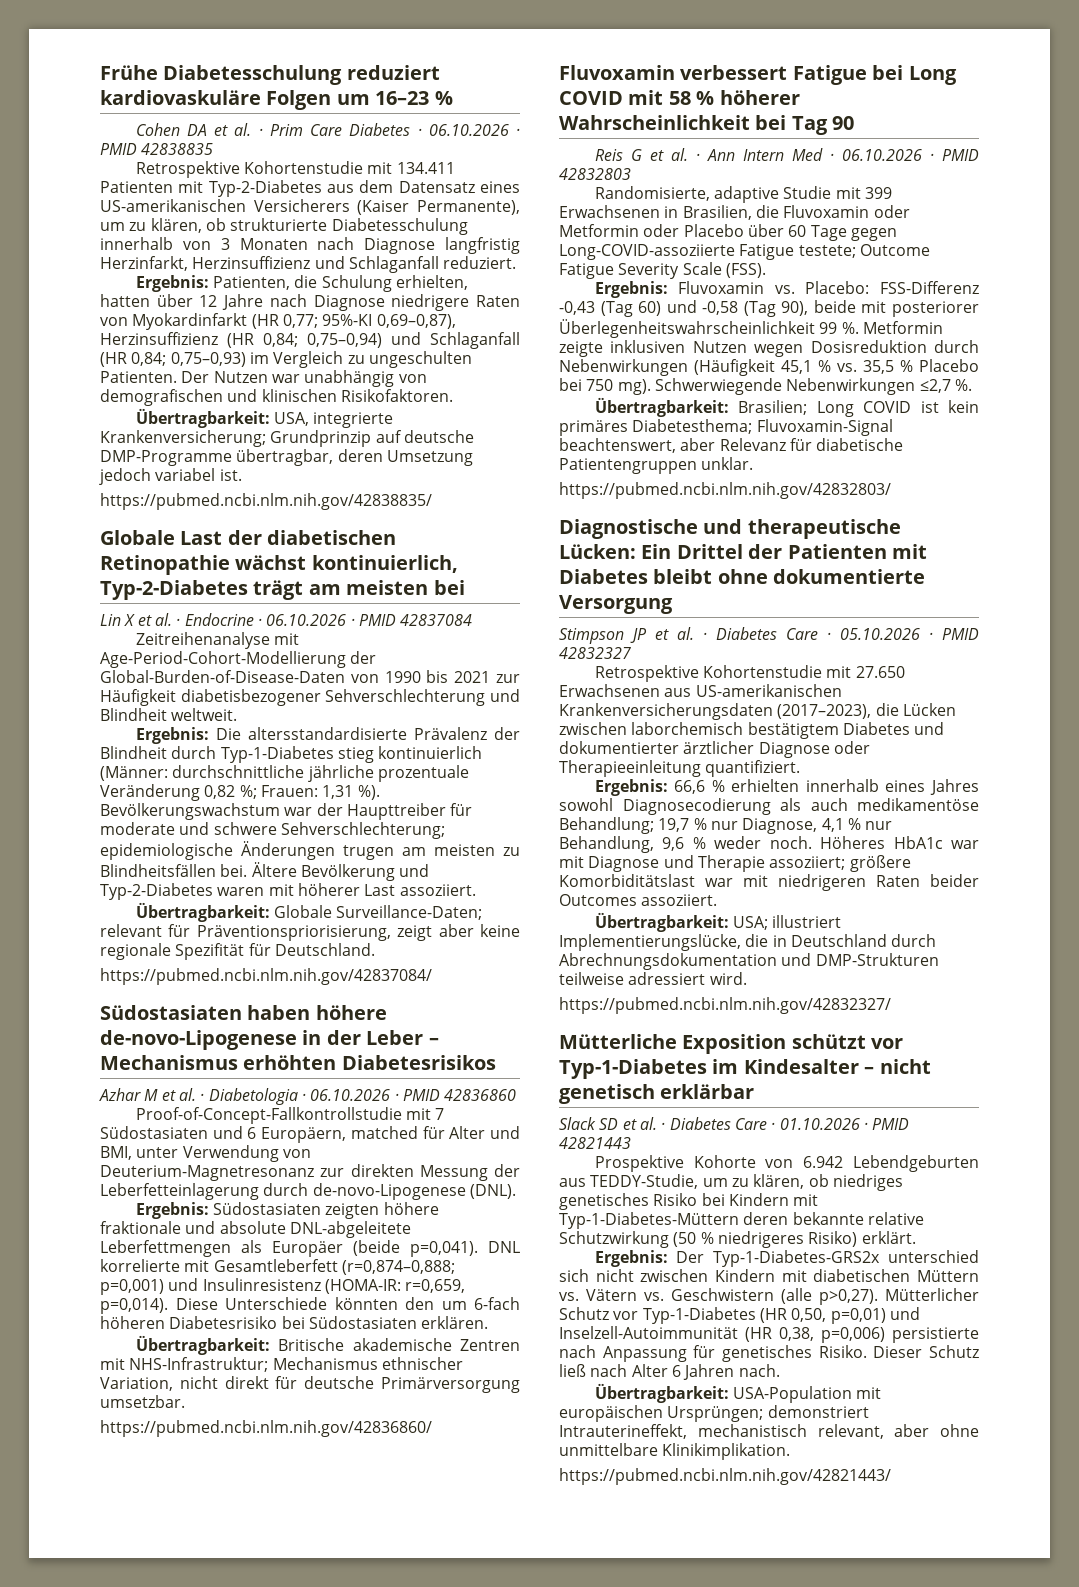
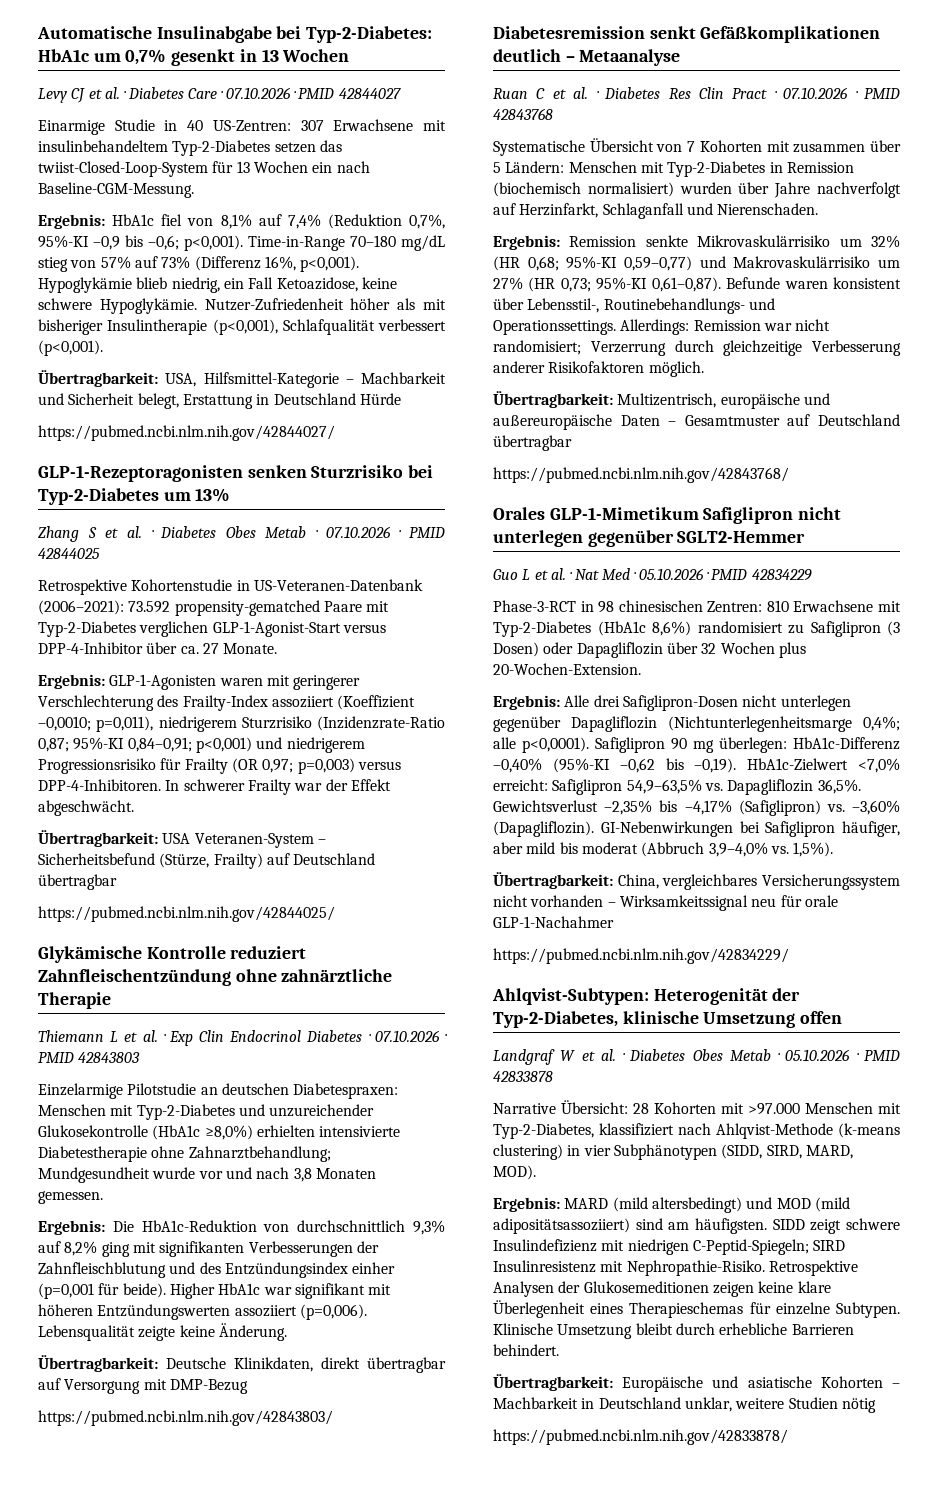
[100,65,440,85] [100,90,453,110] [135,123,520,136] [100,143,214,155] [135,161,455,178] [100,180,520,197] [100,199,520,215] [100,218,468,235] [100,237,520,254] [100,256,517,273] [135,275,468,292] [100,294,520,311] [100,313,456,330] [100,332,520,349] [100,351,472,368] [100,370,427,387] [100,389,453,406] [135,408,394,428] [100,430,474,447] [100,449,473,466] [99,468,242,485] [100,493,432,510] [100,530,397,545] [100,555,458,575] [100,580,465,600] [100,613,473,626] [135,632,299,649] [100,651,377,668] [100,670,520,683] [100,689,520,706] [100,708,238,721] [135,727,520,744] [100,746,483,763] [100,765,469,782] [100,784,380,801] [100,803,473,820] [100,822,445,839] [100,841,520,860] [100,862,430,881] [100,883,476,900] [135,902,483,922] [100,924,520,941] [100,943,375,960] [100,968,432,985] [100,1005,387,1020] [100,1030,439,1050] [100,1055,496,1070] [99,1088,517,1105] [135,1107,445,1124] [100,1126,520,1143] [100,1145,311,1162] [100,1164,520,1181] [100,1183,516,1200] [135,1202,439,1219] [100,1221,411,1238] [100,1240,520,1257] [100,1259,455,1275] [100,1278,466,1295] [100,1297,520,1314] [100,1316,489,1329] [135,1335,520,1355] [100,1357,463,1372] [100,1376,520,1393] [100,1395,185,1408] [100,1420,432,1437] [559,65,957,85] [559,90,800,105] [559,115,855,135] [594,148,979,161] [559,168,631,180] [594,186,892,203] [559,205,910,220] [559,224,897,241] [559,244,930,260] [559,262,766,279] [594,281,979,298] [559,300,979,317] [559,319,943,338] [559,340,979,357] [559,359,979,376] [559,378,972,395] [594,397,979,417] [559,419,893,436] [559,438,904,453] [559,457,754,474] [559,482,891,499] [559,519,901,539] [559,544,927,559] [559,569,926,584] [559,595,673,614] [559,627,979,644] [559,647,631,659] [594,665,905,682] [559,684,842,697] [559,703,956,720] [559,722,945,739] [559,741,870,758] [559,760,801,777] [594,779,979,796] [559,798,979,815] [559,817,893,834] [559,836,979,853] [559,855,911,872] [559,874,979,891] [559,894,718,906] [594,912,842,932] [559,934,937,951] [559,953,939,970] [559,972,747,985] [559,997,891,1014] [559,1034,904,1054] [559,1059,931,1079] [559,1084,755,1104] [559,1117,910,1130] [559,1137,631,1149] [594,1155,979,1172] [559,1174,903,1191] [559,1193,819,1210] [559,1212,924,1229] [559,1231,916,1248] [594,1250,979,1267] [559,1269,979,1282] [559,1288,979,1305] [559,1307,920,1324] [559,1326,979,1343] [559,1345,979,1362] [559,1364,780,1380] [594,1383,882,1403] [559,1405,869,1422] [559,1424,979,1439] [559,1443,791,1460] [559,1468,891,1485] Frühe Diabetesschulung reduziert kardiovaskuläre Folgen um 16–23 % // Cohen DA et al. · Prim Care Diabetes · 06.10.2026 · PMID 42838835 // Retrospektive Kohortenstudie mit 134.411 Patienten mit Typ-2-Diabetes aus dem Datensatz eines US-amerikanischen Versicherers (Kaiser Permanente), um zu klären, ob strukturierte Diabetesschulung innerhalb von 3 Monaten nach Diagnose langfristig Herzinfarkt, Herzinsuffizienz und Schlaganfall reduziert. // Ergebnis: Patienten, die Schulung erhielten, hatten über 12 Jahre nach Diagnose niedrigere Raten von Myokardinfarkt (HR 0,77; 95%-KI 0,69–0,87), Herzinsuffizienz (HR 0,84; 0,75–0,94) und Schlaganfall (HR 0,84; 0,75–0,93) im Vergleich zu ungeschulten Patienten. Der Nutzen war unabhängig von demografischen und klinischen Risikofaktoren. // Übertragbarkeit: USA, integrierte Krankenversicherung; Grundprinzip auf deutsche DMP-Programme übertragbar, deren Umsetzung jedoch variabel ist. // https://pubmed.ncbi.nlm.nih.gov/42838835/ // Globale Last der diabetischen Retinopathie wächst kontinuierlich, Typ-2-Diabetes trägt am meisten bei // Lin X et al. · Endocrine · 06.10.2026 · PMID 42837084 // Zeitreihenanalyse mit Age-Period-Cohort-Modellierung der Global-Burden-of-Disease-Daten von 1990 bis 2021 zur Häufigkeit diabetisbezogener Sehverschlechterung und Blindheit weltweit. // Ergebnis: Die altersstandardisierte Prävalenz der Blindheit durch Typ-1-Diabetes stieg kontinuierlich (Männer: durchschnittliche jährliche prozentuale Veränderung 0,82 %; Frauen: 1,31 %). Bevölkerungswachstum war der Haupttreiber für moderate und schwere Sehverschlechterung; epidemiologische Änderungen trugen am meisten zu Blindheitsfällen bei. Ältere Bevölkerung und Typ-2-Diabetes waren mit höherer Last assoziiert. // Übertragbarkeit: Globale Surveillance-Daten; relevant für Präventionspriorisierung, zeigt aber keine regionale Spezifität für Deutschland. // https://pubmed.ncbi.nlm.nih.gov/42837084/ // Südostasiaten haben höhere de-novo-Lipogenese in der Leber – Mechanismus erhöhten Diabetesrisikos // Azhar M et al. · Diabetologia · 06.10.2026 · PMID 42836860 // Proof-of-Concept-Fallkontrollstudie mit 7 Südostasiaten und 6 Europäern, matched für Alter und BMI, unter Verwendung von Deuterium-Magnetresonanz zur direkten Messung der Leberfetteinlagerung durch de-novo-Lipogenese (DNL). // Ergebnis: Südostasiaten zeigten höhere fraktionale und absolute DNL-abgeleitete Leberfettmengen als Europäer (beide p=0,041). DNL korrelierte mit Gesamtleberfett (r=0,874–0,888; p=0,001) und Insulinresistenz (HOMA-IR: r=0,659, p=0,014). Diese Unterschiede könnten den um 6-fach höheren Diabetesrisiko bei Südostasiaten erklären. // Übertragbarkeit: Britische akademische Zentren mit NHS-Infrastruktur; Mechanismus ethnischer Variation, nicht direkt für deutsche Primärversorgung umsetzbar. // https://pubmed.ncbi.nlm.nih.gov/42836860/ // Fluvoxamin verbessert Fatigue bei Long COVID mit 58 % höherer Wahrscheinlichkeit bei Tag 90 // Reis G et al. · Ann Intern Med · 06.10.2026 · PMID 42832803 // Randomisierte, adaptive Studie mit 399 Erwachsenen in Brasilien, die Fluvoxamin oder Metformin oder Placebo über 60 Tage gegen Long-COVID-assoziierte Fatigue testete; Outcome Fatigue Severity Scale (FSS). // Ergebnis: Fluvoxamin vs. Placebo: FSS-Differenz -0,43 (Tag 60) und -0,58 (Tag 90), beide mit posteriorer Überlegenheitswahrscheinlichkeit 99 %. Metformin zeigte inklusiven Nutzen wegen Dosisreduktion durch Nebenwirkungen (Häufigkeit 45,1 % vs. 35,5 % Placebo bei 750 mg). Schwerwiegende Nebenwirkungen ≤2,7 %. // Übertragbarkeit: Brasilien; Long COVID ist kein primäres Diabetesthema; Fluvoxamin-Signal beachtenswert, aber Relevanz für diabetische Patientengruppen unklar. // https://pubmed.ncbi.nlm.nih.gov/42832803/ // Diagnostische und therapeutische Lücken: Ein Drittel der Patienten mit Diabetes bleibt ohne dokumentierte Versorgung // Stimpson JP et al. · Diabetes Care · 05.10.2026 · PMID 42832327 // Retrospektive Kohortenstudie mit 27.650 Erwachsenen aus US-amerikanischen Krankenversicherungsdaten (2017–2023), die Lücken zwischen laborchemisch bestätigtem Diabetes und dokumentierter ärztlicher Diagnose oder Therapieeinleitung quantifiziert. // Ergebnis: 66,6 % erhielten innerhalb eines Jahres sowohl Diagnosecodierung als auch medikamentöse Behandlung; 19,7 % nur Diagnose, 4,1 % nur Behandlung, 9,6 % weder noch. Höheres HbA1c war mit Diagnose und Therapie assoziiert; größere Komorbiditätslast war mit niedrigeren Raten beider Outcomes assoziiert. // Übertragbarkeit: USA; illustriert Implementierungslücke, die in Deutschland durch Abrechnungsdokumentation und DMP-Strukturen teilweise adressiert wird. // https://pubmed.ncbi.nlm.nih.gov/42832327/ // Mütterliche Exposition schützt vor Typ-1-Diabetes im Kindesalter – nicht genetisch erklärbar // Slack SD et al. · Diabetes Care · 01.10.2026 · PMID 42821443 // Prospektive Kohorte von 6.942 Lebendgeburten aus TEDDY-Studie, um zu klären, ob niedriges genetisches Risiko bei Kindern mit Typ-1-Diabetes-Müttern deren bekannte relative Schutzwirkung (50 % niedrigeres Risiko) erklärt. // Ergebnis: Der Typ-1-Diabetes-GRS2x unterschied sich nicht zwischen Kindern mit diabetischen Müttern vs. Vätern vs. Geschwistern (alle p>0,27). Mütterlicher Schutz vor Typ-1-Diabetes (HR 0,50, p=0,01) und Inselzell-Autoimmunität (HR 0,38, p=0,006) persistierte nach Anpassung für genetisches Risiko. Dieser Schutz ließ nach Alter 6 Jahren nach. // Übertragbarkeit: USA-Population mit europäischen Ursprüngen; demonstriert Intrauterineffekt, mechanistisch relevant, aber ohne unmittelbare Klinikimplikation. // https://pubmed.ncbi.nlm.nih.gov/42821443/ -> [37,26,433,43] [38,49,350,66] [38,87,401,103] [38,119,446,135] [38,140,342,156] [38,161,370,177] [38,182,194,198] [38,214,445,229] [38,235,445,251] [38,256,360,272] [38,277,397,293] [38,298,447,314] [38,319,446,335] [38,340,103,356] [38,370,446,388] [38,393,401,409] [38,425,335,441] [38,465,434,482] [38,488,231,505] [38,526,445,542] [38,548,100,559] [38,579,423,595] [38,600,390,616] [38,621,386,637] [38,642,278,654] [38,674,361,690] [38,695,416,711] [38,716,445,732] [38,737,365,753] [38,758,401,774] [38,779,391,795] [38,800,134,816] [38,830,326,848] [38,853,376,869] [38,874,117,890] [38,906,335,922] [38,946,307,963] [38,969,393,986] [38,992,111,1009] [38,1030,449,1046] [38,1052,141,1063] [38,1083,399,1099] [38,1104,375,1120] [38,1125,401,1140] [38,1146,331,1162] [38,1167,376,1183] [38,1191,103,1204] [38,1220,446,1235] [38,1241,379,1257] [38,1262,396,1278] [38,1283,392,1299] [38,1304,367,1320] [38,1323,287,1341] [38,1355,446,1373] [38,1378,248,1394] [38,1410,333,1426] [493,26,881,43] [493,49,681,66] [493,87,901,99] [493,108,553,120] [493,138,901,156] [493,161,854,177] [493,182,901,198] [493,203,819,219] [493,235,901,250] [493,256,900,271] [493,277,901,292] [493,298,775,314] [493,319,831,335] [493,340,901,356] [493,361,704,377] [493,391,830,409] [493,414,900,430] [493,435,572,451] [493,467,789,483] [493,507,842,524] [493,530,806,547] [493,568,812,581] [493,600,901,613] [493,621,900,637] [493,642,806,658] [493,663,641,675] [493,695,851,711] [493,716,900,732] [493,737,900,753] [493,758,900,773] [493,779,861,795] [493,800,900,816] [493,821,900,837] [493,842,834,857] [493,872,900,890] [493,895,838,911] [493,916,614,928] [493,948,789,964] [492,988,801,1005] [493,1011,843,1028] [493,1049,900,1065] [493,1071,553,1082] [493,1100,901,1115] [493,1123,900,1139] [493,1144,853,1160] [493,1165,536,1180] [493,1197,850,1213] [493,1218,900,1234] [493,1239,846,1255] [493,1260,858,1276] [493,1281,831,1297] [493,1300,900,1318] [493,1323,854,1339] [493,1344,559,1356] [493,1374,900,1392] [493,1397,876,1413] [493,1429,788,1445] Automatische Insulinabgabe bei Typ-2-Diabetes: HbA1c um 0,7% gesenkt in 13 Wochen // Levy CJ et al. · Diabetes Care · 07.10.2026 · PMID 42844027 // Einarmige Studie in 40 US-Zentren: 307 Erwachsene mit insulinbehandeltem Typ-2-Diabetes setzen das twiist-Closed-Loop-System für 13 Wochen ein nach Baseline-CGM-Messung. // Ergebnis: HbA1c fiel von 8,1% auf 7,4% (Reduktion 0,7%, 95%-KI –0,9 bis –0,6; p<0,001). Time-in-Range 70–180 mg/dL stieg von 57% auf 73% (Differenz 16%, p<0,001). Hypoglykämie blieb niedrig, ein Fall Ketoazidose, keine schwere Hypoglykämie. Nutzer-Zufriedenheit höher als mit bisheriger Insulintherapie (p<0,001), Schlafqualität verbessert (p<0,001). // Übertragbarkeit: USA, Hilfsmittel-Kategorie – Machbarkeit und Sicherheit belegt, Erstattung in Deutschland Hürde // https://pubmed.ncbi.nlm.nih.gov/42844027/ // GLP-1-Rezeptoragonisten senken Sturzrisiko bei Typ-2-Diabetes um 13% // Zhang S et al. · Diabetes Obes Metab · 07.10.2026 · PMID 42844025 // Retrospektive Kohortenstudie in US-Veteranen-Datenbank (2006–2021): 73.592 propensity-gematched Paare mit Typ-2-Diabetes verglichen GLP-1-Agonist-Start versus DPP-4-Inhibitor über ca. 27 Monate. // Ergebnis: GLP-1-Agonisten waren mit geringerer Verschlechterung des Frailty-Index assoziiert (Koeffizient –0,0010; p=0,011), niedrigerem Sturzrisiko (Inzidenzrate-Ratio 0,87; 95%-KI 0,84–0,91; p<0,001) und niedrigerem Progressionsrisiko für Frailty (OR 0,97; p=0,003) versus DPP-4-Inhibitoren. In schwerer Frailty war der Effekt abgeschwächt. // Übertragbarkeit: USA Veteranen-System – Sicherheitsbefund (Stürze, Frailty) auf Deutschland übertragbar // https://pubmed.ncbi.nlm.nih.gov/42844025/ // Glykämische Kontrolle reduziert Zahnfleischentzündung ohne zahnärztliche Therapie // Thiemann L et al. · Exp Clin Endocrinol Diabetes · 07.10.2026 · PMID 42843803 // Einzelarmige Pilotstudie an deutschen Diabetespraxen: Menschen mit Typ-2-Diabetes und unzureichender Glukosekontrolle (HbA1c ≥8,0%) erhielten intensivierte Diabetestherapie ohne Zahnarztbehandlung; Mundgesundheit wurde vor und nach 3,8 Monaten gemessen. // Ergebnis: Die HbA1c-Reduktion von durchschnittlich 9,3% auf 8,2% ging mit signifikanten Verbesserungen der Zahnfleischblutung und des Entzündungsindex einher (p=0,001 für beide). Higher HbA1c war signifikant mit höheren Entzündungswerten assoziiert (p=0,006). Lebensqualität zeigte keine Änderung. // Übertragbarkeit: Deutsche Klinikdaten, direkt übertragbar auf Versorgung mit DMP-Bezug // https://pubmed.ncbi.nlm.nih.gov/42843803/ // Diabetesremission senkt Gefäßkomplikationen deutlich – Metaanalyse // Ruan C et al. · Diabetes Res Clin Pract · 07.10.2026 · PMID 42843768 // Systematische Übersicht von 7 Kohorten mit zusammen über 5 Ländern: Menschen mit Typ-2-Diabetes in Remission (biochemisch normalisiert) wurden über Jahre nachverfolgt auf Herzinfarkt, Schlaganfall und Nierenschaden. // Ergebnis: Remission senkte Mikrovaskulärrisiko um 32% (HR 0,68; 95%-KI 0,59–0,77) und Makrovaskulärrisiko um 27% (HR 0,73; 95%-KI 0,61–0,87). Befunde waren konsistent über Lebensstil-, Routinebehandlungs- und Operationssettings. Allerdings: Remission war nicht randomisiert; Verzerrung durch gleichzeitige Verbesserung anderer Risikofaktoren möglich. // Übertragbarkeit: Multizentrisch, europäische und außereuropäische Daten – Gesamtmuster auf Deutschland übertragbar // https://pubmed.ncbi.nlm.nih.gov/42843768/ // Orales GLP-1-Mimetikum Safiglipron nicht unterlegen gegenüber SGLT2-Hemmer // Guo L et al. · Nat Med · 05.10.2026 · PMID 42834229 // Phase-3-RCT in 98 chinesischen Zentren: 810 Erwachsene mit Typ-2-Diabetes (HbA1c 8,6%) randomisiert zu Safiglipron (3 Dosen) oder Dapagliflozin über 32 Wochen plus 20-Wochen-Extension. // Ergebnis: Alle drei Safiglipron-Dosen nicht unterlegen gegenüber Dapagliflozin (Nichtunterlegenheitsmarge 0,4%; alle p<0,0001). Safiglipron 90 mg überlegen: HbA1c-Differenz –0,40% (95%-KI –0,62 bis –0,19). HbA1c-Zielwert <7,0% erreicht: Safiglipron 54,9–63,5% vs. Dapagliflozin 36,5%. Gewichtsverlust –2,35% bis –4,17% (Safiglipron) vs. –3,60% (Dapagliflozin). GI-Nebenwirkungen bei Safiglipron häufiger, aber mild bis moderat (Abbruch 3,9–4,0% vs. 1,5%). // Übertragbarkeit: China, vergleichbares Versicherungssystem nicht vorhanden – Wirksamkeitssignal neu für orale GLP-1-Nachahmer // https://pubmed.ncbi.nlm.nih.gov/42834229/ // Ahlqvist-Subtypen: Heterogenität der Typ-2-Diabetes, klinische Umsetzung offen // Landgraf W et al. · Diabetes Obes Metab · 05.10.2026 · PMID 42833878 // Narrative Übersicht: 28 Kohorten mit >97.000 Menschen mit Typ-2-Diabetes, klassifiziert nach Ahlqvist-Methode (k-means clustering) in vier Subphänotypen (SIDD, SIRD, MARD, MOD). // Ergebnis: MARD (mild altersbedingt) und MOD (mild adipositätsassoziiert) sind am häufigsten. SIDD zeigt schwere Insulindefizienz mit niedrigen C-Peptid-Spiegeln; SIRD Insulinresistenz mit Nephropathie-Risiko. Retrospektive Analysen der Glukosemeditionen zeigen keine klare Überlegenheit eines Therapieschemas für einzelne Subtypen. Klinische Umsetzung bleibt durch erhebliche Barrieren behindert. // Übertragbarkeit: Europäische und asiatische Kohorten – Machbarkeit in Deutschland unklar, weitere Studien nötig // https://pubmed.ncbi.nlm.nih.gov/42833878/

